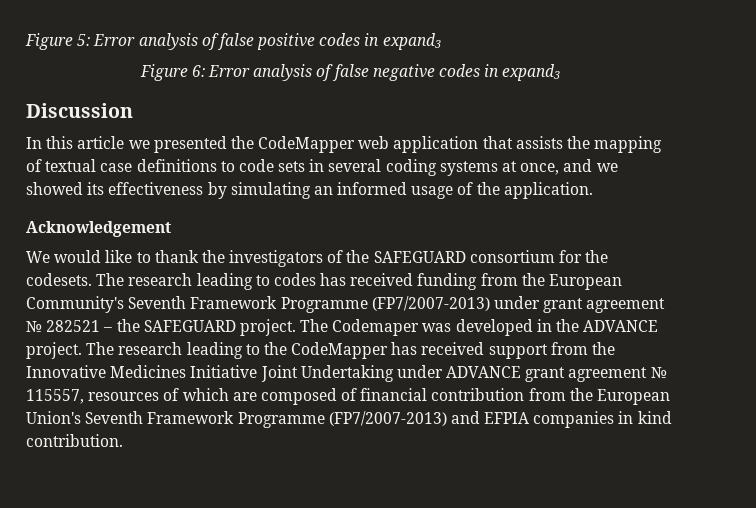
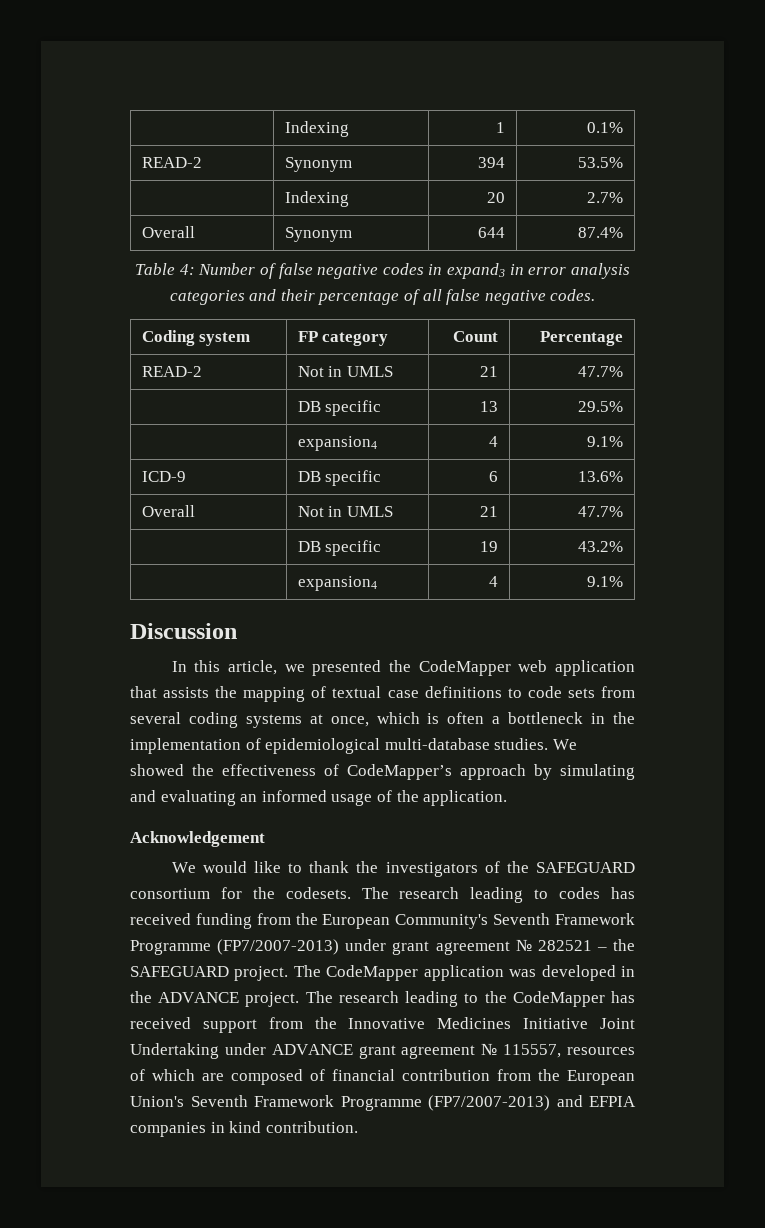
[25,33,441,50] [139,64,313,81] Figure 5: Error analysis of false positive codes in expand3 // Figure 6: Error analysis -> [284,121,349,137] [496,122,506,133] [587,122,624,133] [141,157,202,168] [284,157,352,172] [478,157,506,168] [578,157,624,168] [284,191,349,207] [487,192,506,203] [587,192,624,203] [141,226,195,238] [284,227,352,242] [478,227,506,238] [578,227,624,238] [135,263,256,275] | Indexing | 1 | 0.1% // READ-2 | Synonym | 394 | 53.5% // | Indexing | 20 | 2.7% // Overall | Synonym | 644 | 87.4% // Table 4: Number
(561, 72) none -> [509,263,630,279] [169,289,596,305] [141,330,251,346] [297,331,389,346] [453,331,499,342] [540,331,624,346] [141,366,202,377] [297,366,394,377] [480,366,499,377] [578,366,624,377] [297,400,382,416] [480,401,499,412] [578,401,624,412] [297,436,377,451] [489,436,499,447] [587,436,624,447] [141,471,186,482] [297,470,382,486] [489,471,499,482] [578,471,624,482] [141,505,195,517] [297,506,394,517] [480,506,499,517] [578,506,624,517] [297,540,382,556] [480,541,499,552] [578,541,624,552] [297,576,377,591] [489,576,499,587] [587,576,624,587] in error analysis categories and their percentage of all false negative codes. // Coding system | FP category | Count | Percentage // READ-2 | Not in UMLS | 21 | 47.7% // | DB specific | 13 | 29.5% // | expansion4 | 4 | 9.1% // ICD-9 | DB specific | 6 | 13.6% // Overall | Not in UMLS | 21 | 47.7% // | DB specific | 19 | 43.2% // | expansion4 | 4 | 9.1%
[77,136,125,149] article -> [228,660,278,675] article,
[309,159,325,172] in -> [600,686,635,698] from
[563,159,618,172] [26,182,311,199] and we showed its effectiveness by simulating -> [376,712,636,724] [130,738,577,754] [130,764,635,780] [130,790,236,806] which is often a bottleneck in the implementation of epidemiological multi-database studies. We showed the effectiveness of CodeMapper’s approach by simulating and evaluating
[332,319,420,336] Codemaper -> [326,965,504,981] CodeMapper application

